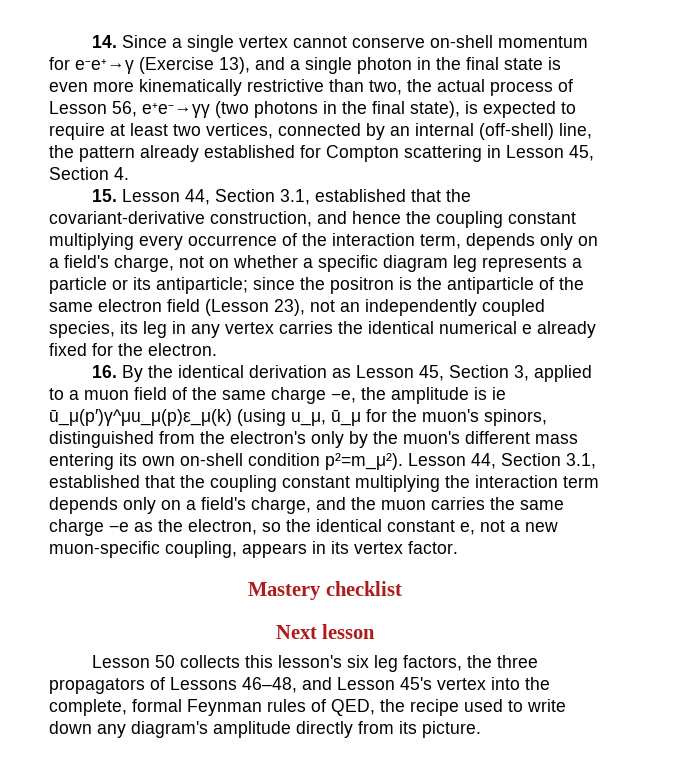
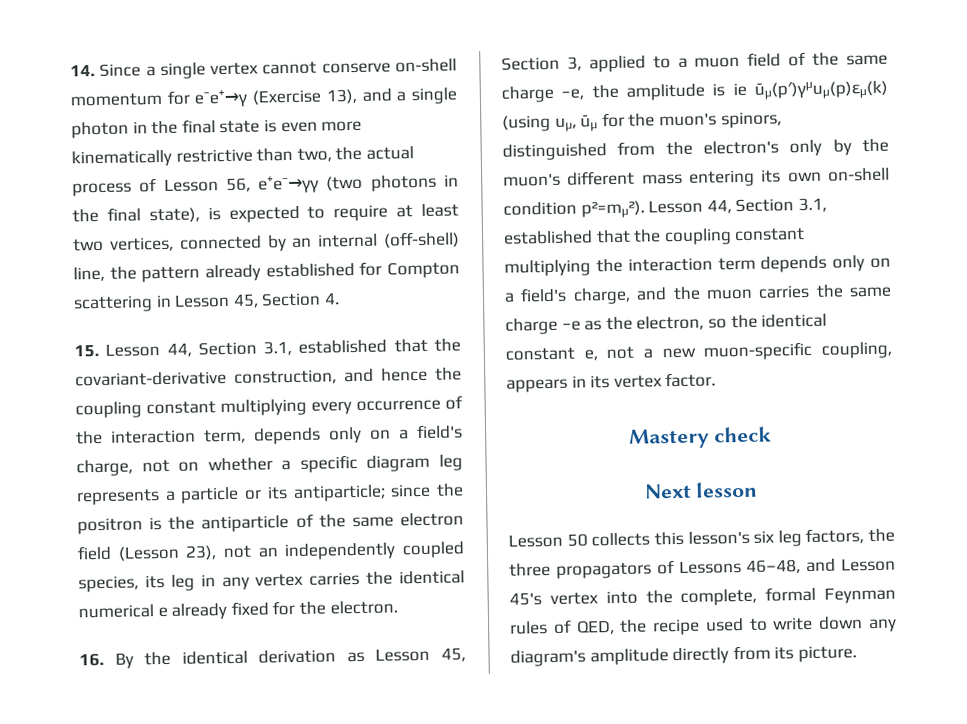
[49,409,361,426] ū_μ(p′)γ^μu_μ(p)ε_μ(k) (using u_μ, ū_μ -> [754,80,888,100] [502,114,599,132] ūμ(p′)γμuμ(p)εμ(k) (using uμ, ūμ
[325,453,403,470] p²=m_μ²). -> [580,200,645,219] p²=mμ²).
[325,581,402,596] checklist -> [714,426,773,443] check

